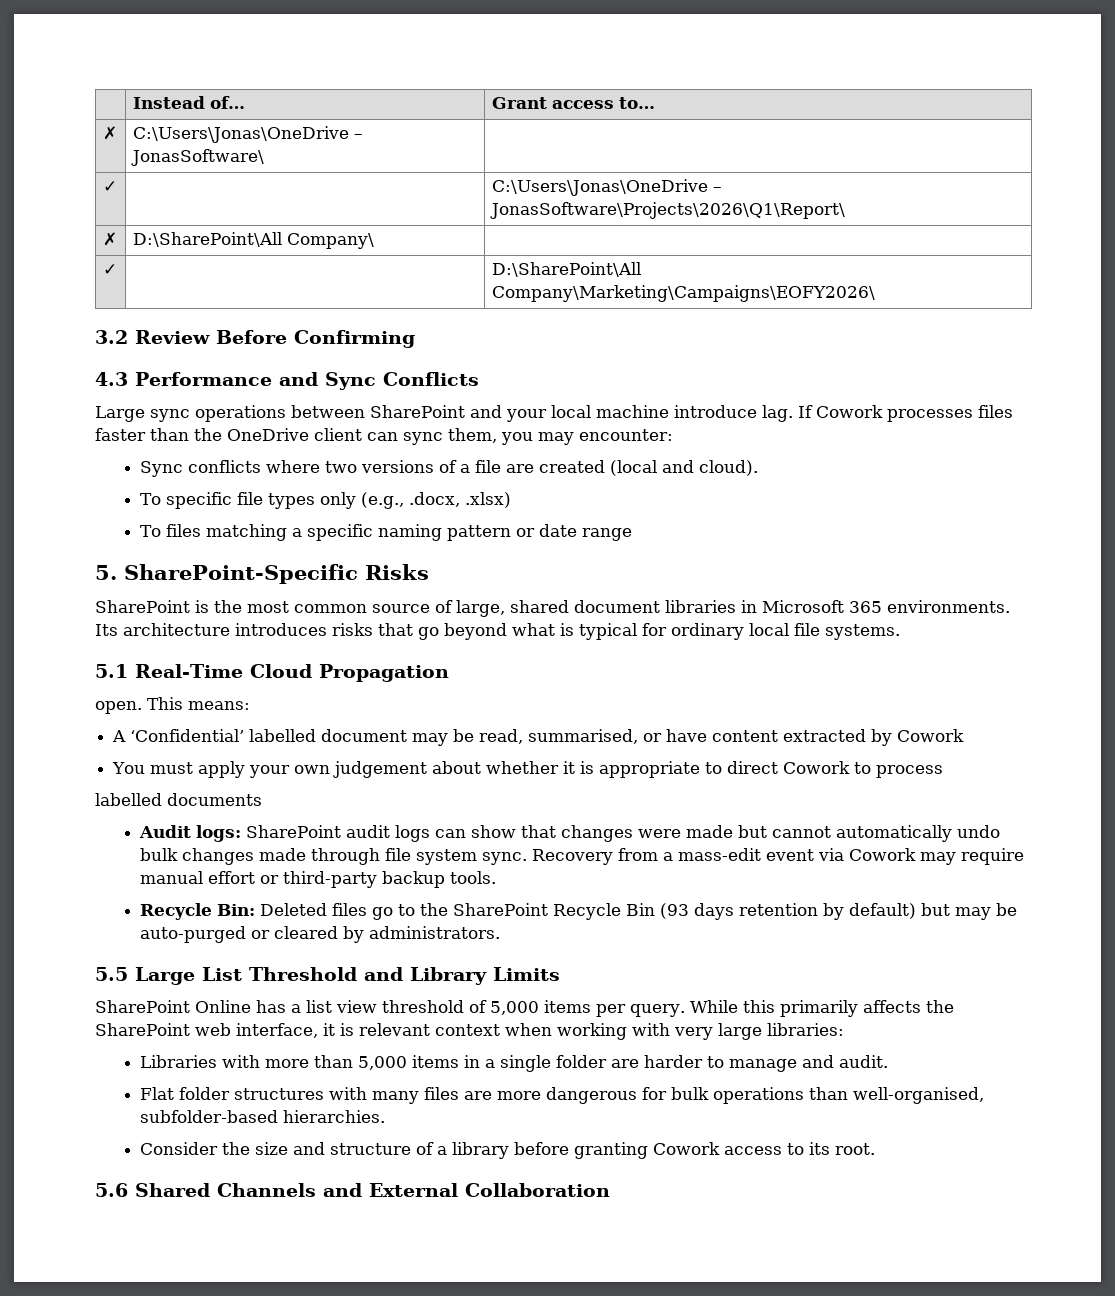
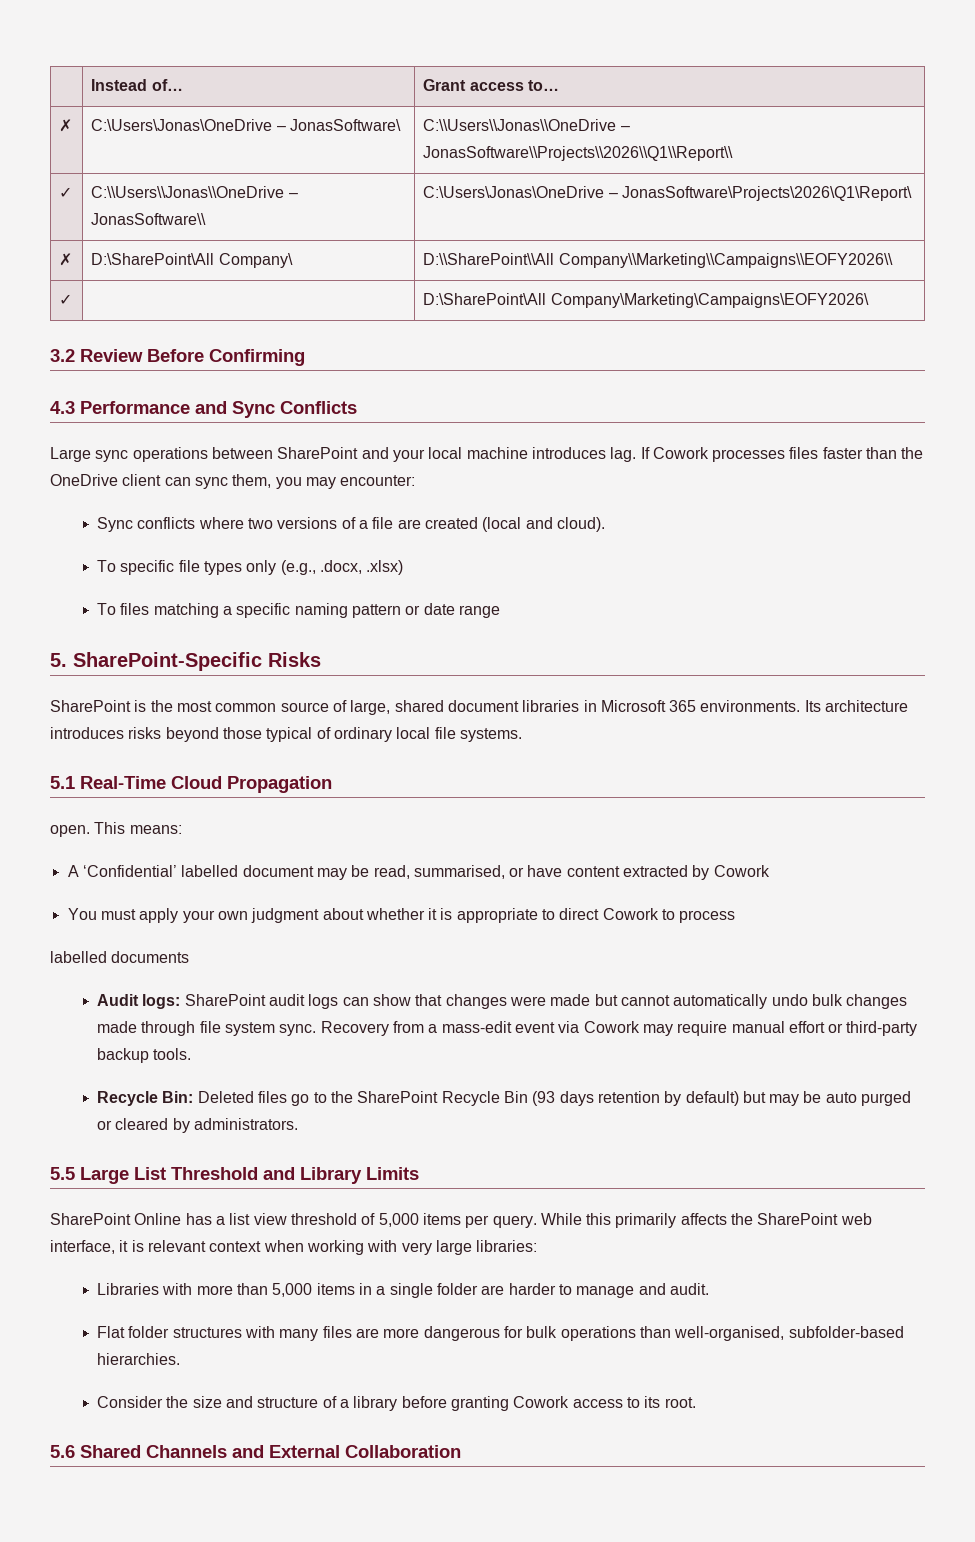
[102,181,117,192] // ✓ | -> [423,119,630,131] [423,146,734,161] [59,187,73,198] [91,186,298,198] [91,213,207,225] C:\\Users\\Jonas\\OneDrive – JonasSoftware\\Projects\\2026\\Q1\\Report\\ // ✓ | C:\\Users\\Jonas\\OneDrive – JonasSoftware\\
(374, 241) none -> [423,253,893,268] D:\\SharePoint\\All Company\\Marketing\\Campaigns\\EOFY2026\\
[674,405,757,418] introduce -> [531,447,606,459] introduces
[378,623,667,640] that go beyond what is typical for -> [165,727,331,742] beyond those typical of
[333,761,428,778] judgement -> [251,908,320,923] judgment
[140,926,247,943] auto-purged -> [825,1091,912,1106] auto purged

